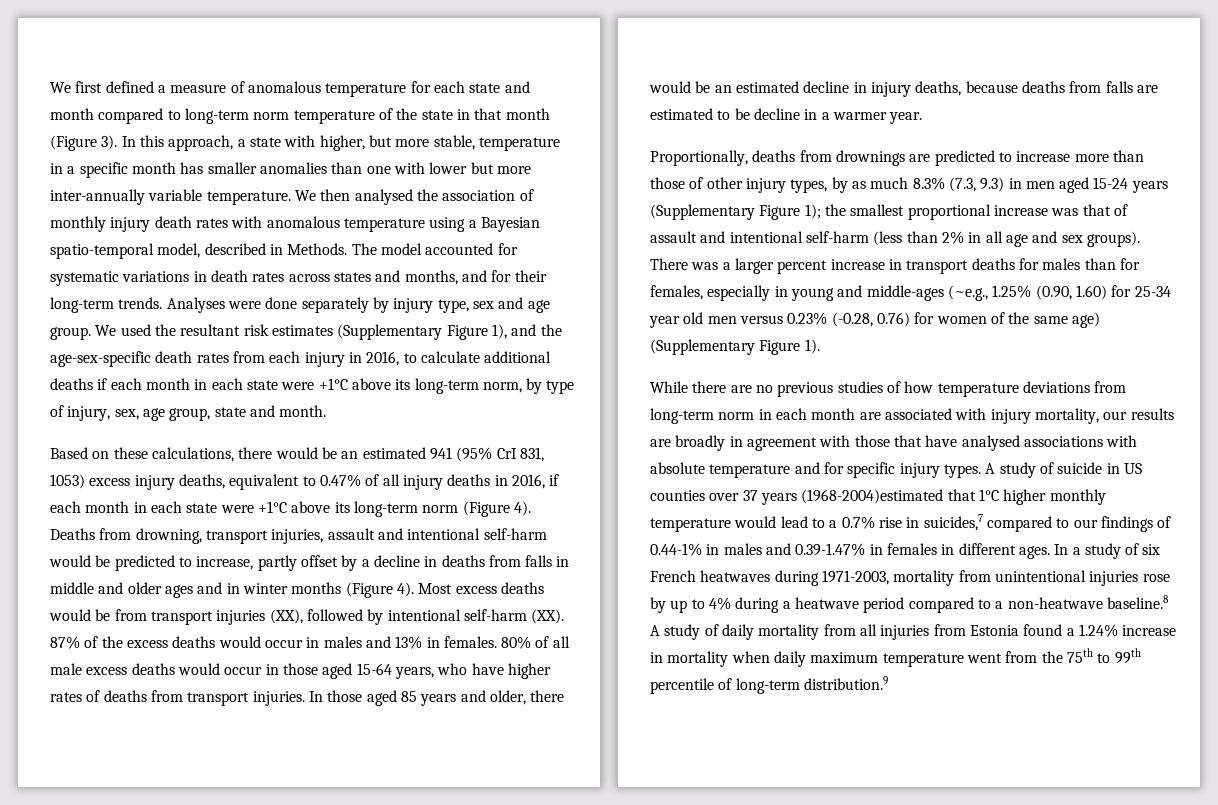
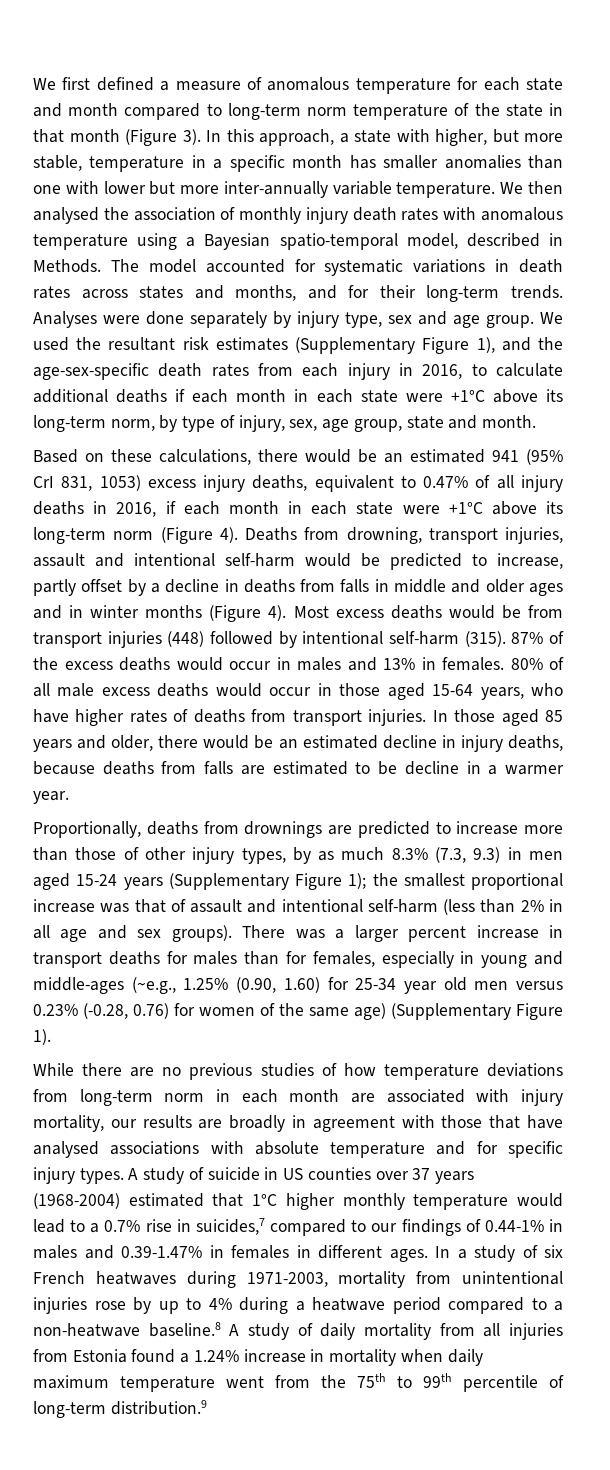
[269,609,303,624] (XX), -> [167,631,205,647] (448)
[531,609,565,624] (XX). -> [464,631,506,647] (315).
[801,489,944,504] (1968-2004)estimated -> [33,1193,204,1209] (1968-2004) estimated

